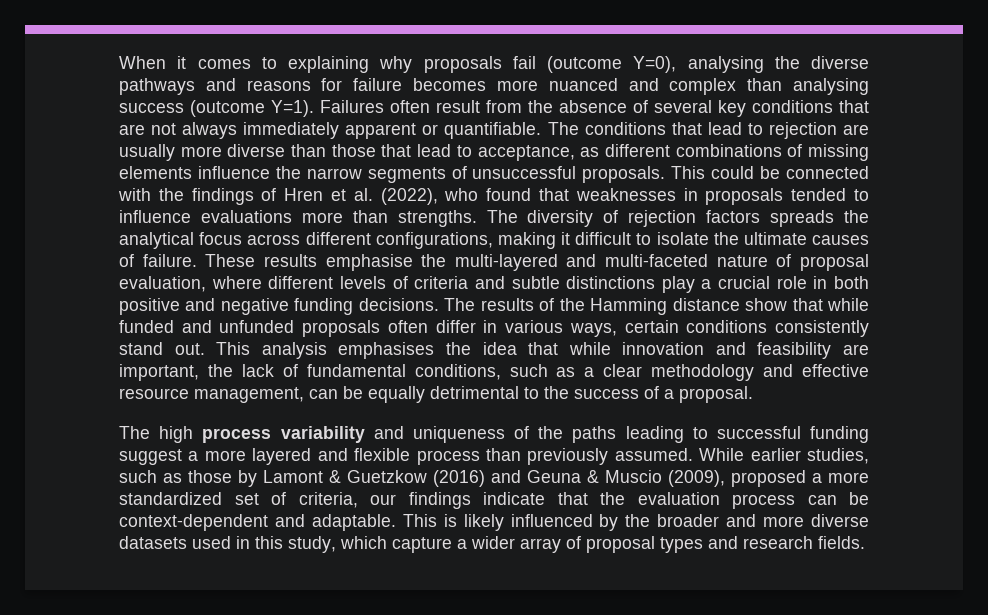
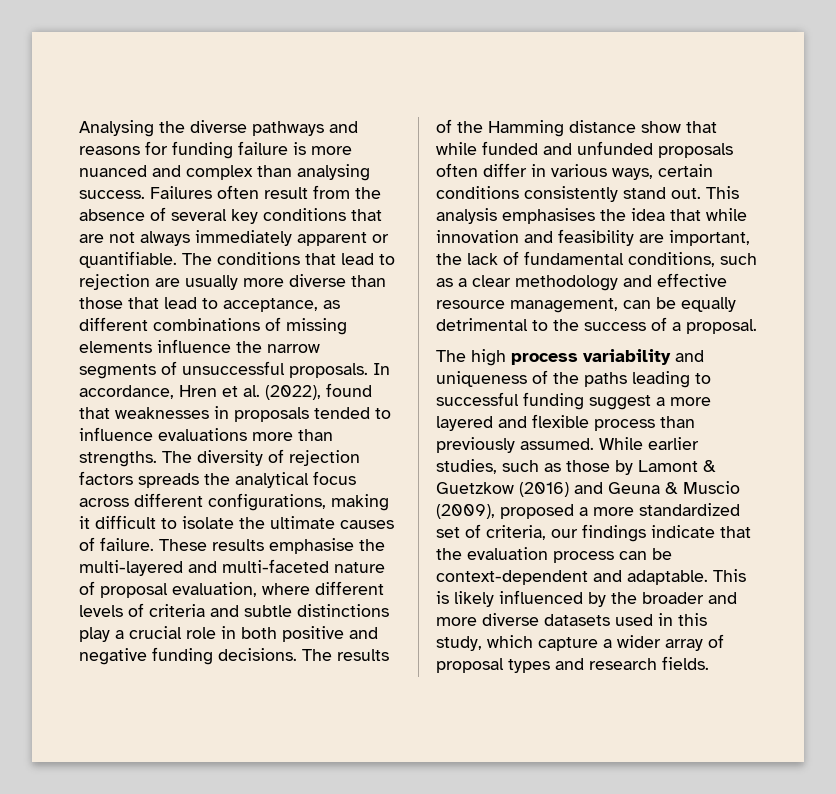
[119,56,764,73] When it comes to explaining why proposals fail (outcome Y=0), analysing -> [79,120,154,137] Analysing
[353,78,487,91] failure becomes -> [172,141,306,159] funding failure is
[119,100,314,117] success (outcome Y=1). -> [79,190,145,199] success.
[671,166,869,179] [118,188,277,205] This could be connected with the findings of -> [373,363,390,375] [79,385,174,399] In accordance,
[444,188,479,201] who -> (321, 392) none

